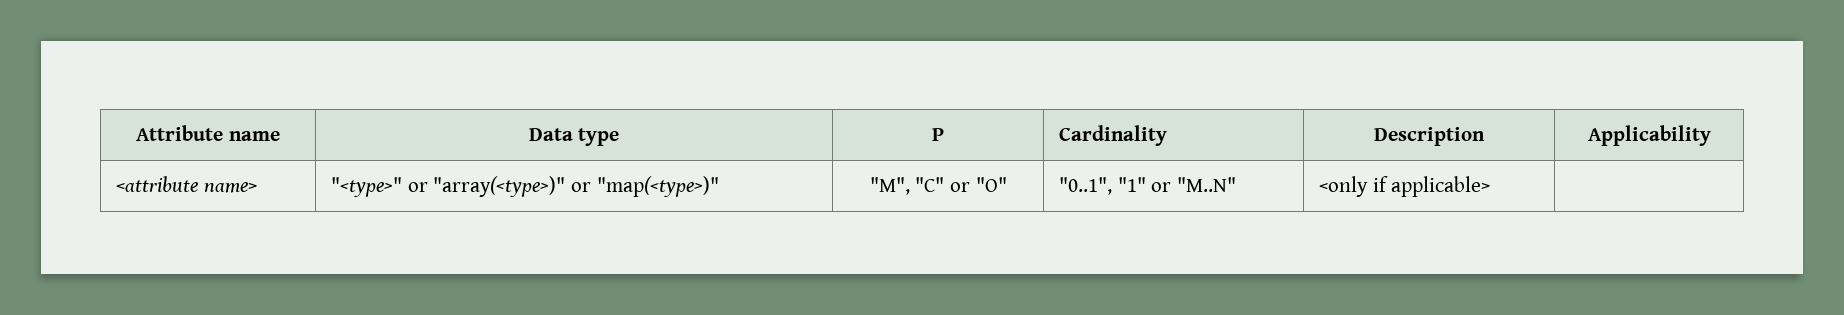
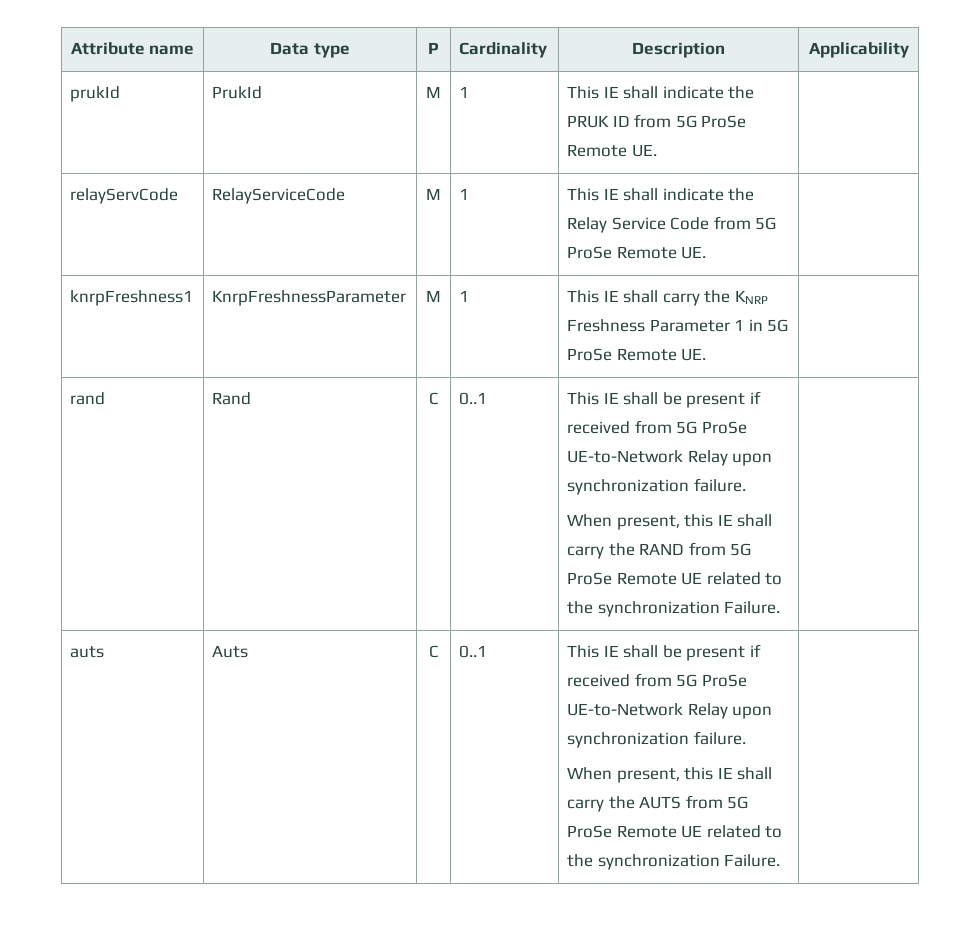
[115,176,257,193] [330,176,719,197] [869,177,1007,195] [1058,177,1236,195] [1318,176,1491,197] <attribute name> | "<type>" or "array(<type>)" or "map(<type>)" | "M", "C" or "O" | "0..1", "1" or "M..N" | <only if applicable> -> [70,86,121,102] [212,86,263,99] [426,86,441,98] [459,86,470,98] [567,86,755,99] [567,114,747,128] [567,144,657,157] [70,188,179,204] [212,188,346,204] [426,188,441,200] [459,188,470,200] [567,188,755,201] [567,216,777,233] [567,246,707,259] [70,290,194,306] [212,290,407,306] [426,290,441,302] [459,290,470,302] [567,290,769,306] [567,319,789,332] [567,348,707,361] [70,392,106,405] [212,392,252,405] [428,392,439,405] [459,392,488,405] [567,391,762,408] [567,420,747,434] [567,450,773,466] [567,478,746,495] [567,514,773,530] [567,542,752,559] [567,572,783,585] [567,601,781,617] [70,646,105,658] [212,645,249,658] [428,645,439,658] [459,645,488,658] [567,644,762,661] [567,673,747,687] [567,703,773,719] [567,731,746,748] [567,767,773,783] [567,795,749,812] [567,825,783,838] [567,854,781,870] prukId | PrukId | M | 1 | This IE shall indicate the PRUK ID from 5G ProSe Remote UE. | // relayServCode | RelayServiceCode | M | 1 | This IE shall indicate the Relay Service Code from 5G ProSe Remote UE. | // knrpFreshness1 | KnrpFreshnessParameter | M | 1 | This IE shall carry the KNRP Freshness Parameter 1 in 5G ProSe Remote UE. | // rand | Rand | C | 0..1 | This IE shall be present if received from 5G ProSe UE-to-Network Relay upon synchronization failure. // When present, this IE shall carry the RAND from 5G ProSe Remote UE related to the synchronization Failure. | // auts | Auts | C | 0..1 | This IE shall be present if received from 5G ProSe UE-to-Network Relay upon synchronization failure. // When present, this IE shall carry the AUTS from 5G ProSe Remote UE related to the synchronization Failure.

